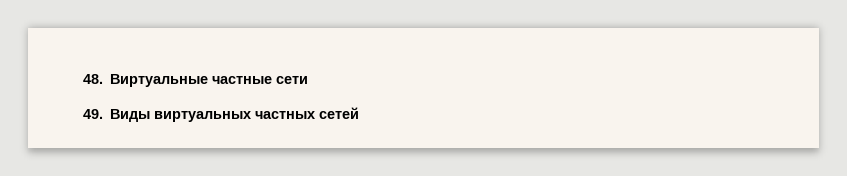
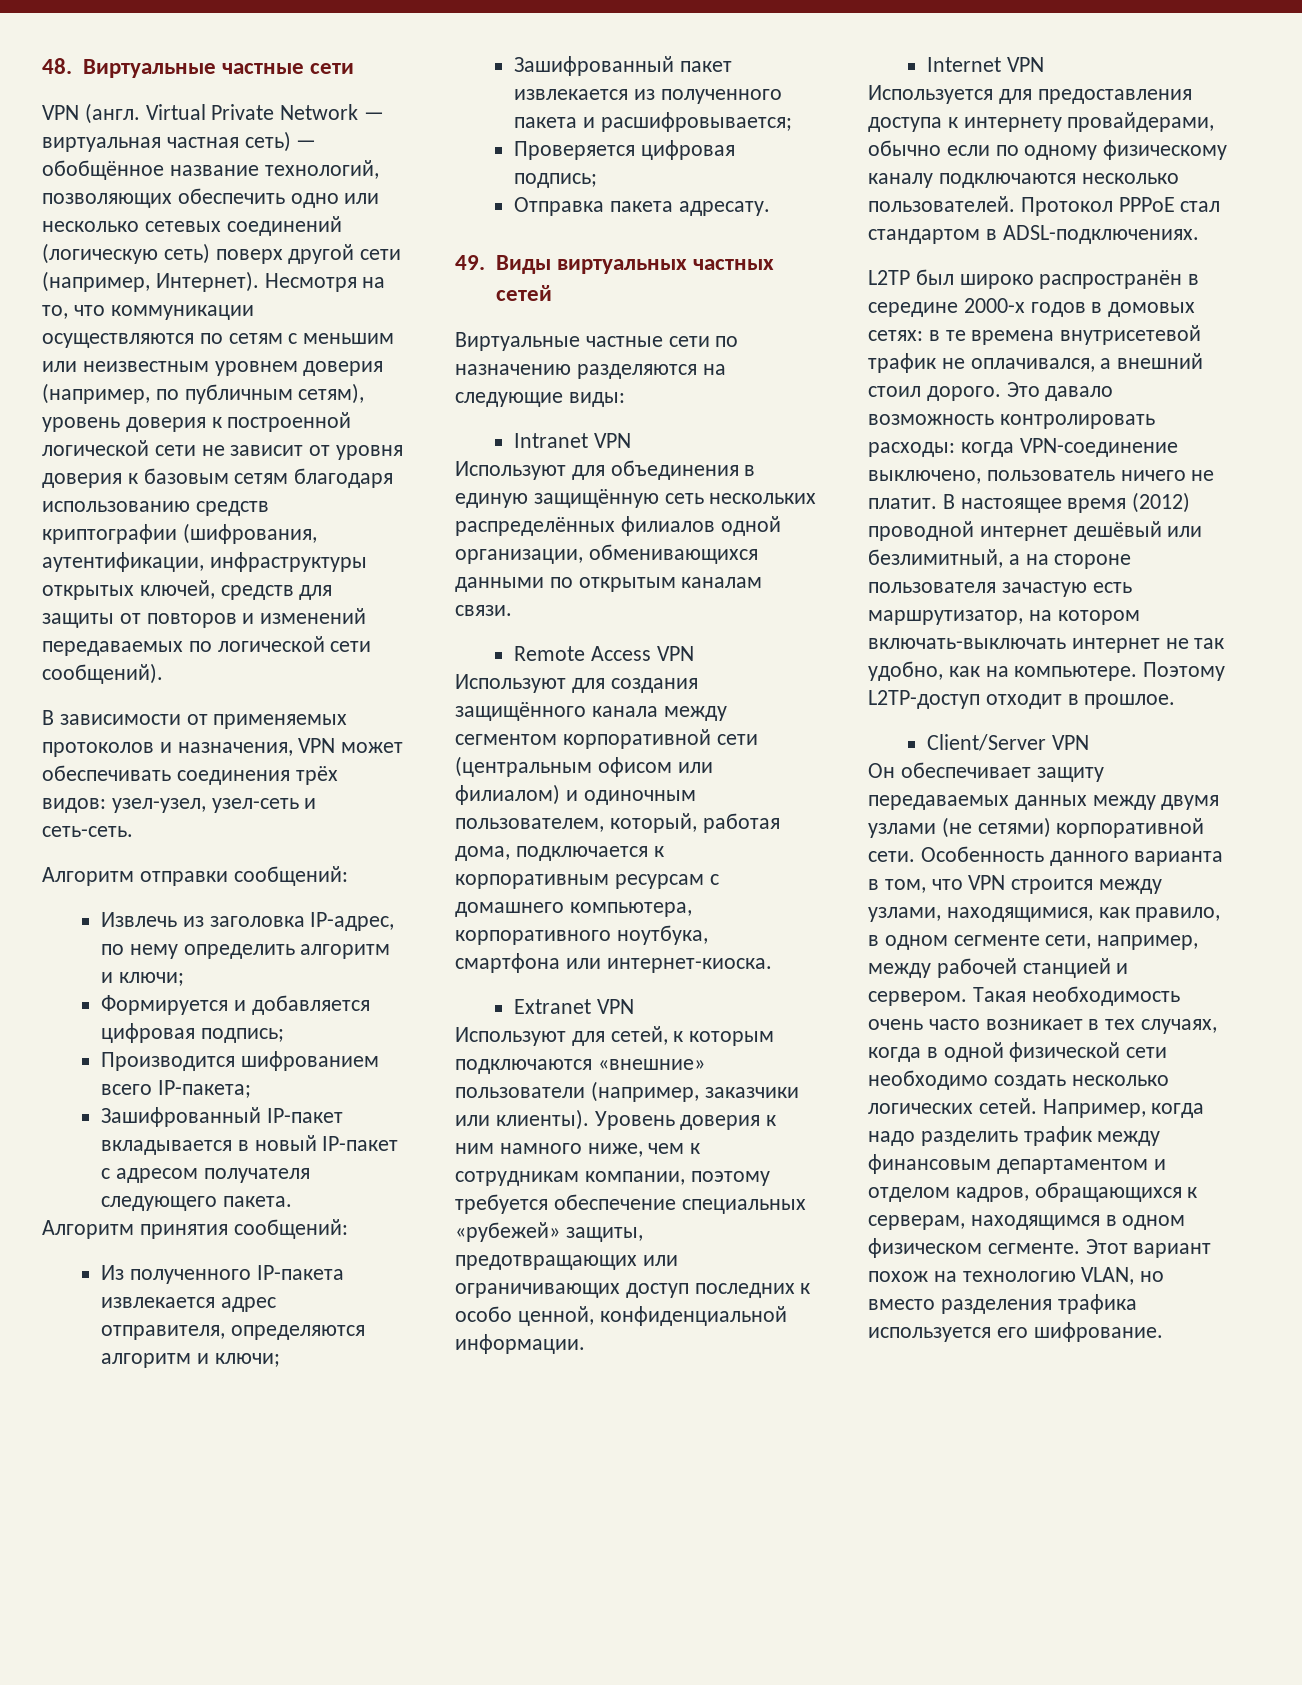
(308, 80) none -> [42,103,385,124] [42,131,317,152] [42,160,379,180] [42,188,380,208] [42,216,342,236] [42,243,402,264] [42,271,386,292] [42,305,254,320] [42,333,395,348] [42,361,384,376] [42,383,365,404] [42,412,352,432] [42,440,404,460] [42,468,394,488] [42,501,269,516] [42,523,317,544] [42,552,367,572] [42,580,333,600] [42,608,367,628] [42,636,372,656] [42,663,163,684] [42,710,348,729] [42,738,404,757] [42,765,338,785] [42,798,317,813] [42,826,133,837] [42,866,348,886] [100,912,395,931] [100,944,391,959] [100,972,184,986] [100,995,370,1015] [100,1023,284,1043] [100,1051,379,1071] [100,1080,251,1098] [100,1107,343,1127] [100,1135,399,1155] [100,1168,310,1183] [100,1196,292,1211] [42,1219,348,1239] [100,1265,344,1284] [100,1297,276,1312] [100,1325,365,1340] [100,1353,280,1368] [513,56,732,76] [513,89,782,104] [513,112,792,132] [513,140,735,160] [513,173,597,188] [513,197,770,216] // VPN (англ. Virtual Private Network — виртуальная частная сеть) — обобщённое название технологий, позволяющих обеспечить одно или несколько сетевых соединений (логическую сеть) поверх другой сети (например, Интернет). Несмотря на то, что коммуникации осуществляются по сетям с меньшим или неизвестным уровнем доверия (например, по публичным сетям), уровень доверия к построенной логической сети не зависит от уровня доверия к базовым сетям благодаря использованию средств криптографии (шифрования, аутентификации, инфраструктуры открытых ключей, средств для защиты от повторов и изменений передаваемых по логической сети сообщений). // В зависимости от применяемых протоколов и назначения, VPN может обеспечивать соединения трёх видов: узел-узел, узел-сеть и сеть-сеть. // Алгоритм отправки сообщений: // Извлечь из заголовка IP-адрес, по нему определить алгоритм и ключи; // Формируется и добавляется цифровая подпись; // Производится шифрованием всего IP-пакета; // Зашифрованный IP-пакет вкладывается в новый IP-пакет с адресом получателя следующего пакета. // Алгоритм принятия сообщений: // Из полученного IP-пакета извлекается адрес отправителя, определяются алгоритм и ключи; // Зашифрованный пакет извлекается из полученного пакета и расшифровывается; // Проверяется цифровая подпись; // Отправка пакета адресату.
(359, 113) none -> [455,332,739,351] [455,364,726,379] [455,392,625,407] [513,433,631,448] [455,460,756,480] [455,489,817,508] [455,516,781,536] [455,544,758,564] [455,577,763,592] [455,605,512,616] [513,646,694,661] [455,674,698,693] [455,702,727,721] [455,729,758,749] [455,756,713,777] [455,784,696,805] [455,813,780,833] [455,846,664,861] [455,874,719,889] [455,902,692,917] [455,925,708,945] [455,953,772,973] [513,999,634,1014] [455,1026,775,1046] [455,1059,705,1074] [455,1081,799,1102] [455,1109,777,1130] [455,1143,701,1157] [455,1171,770,1186] [455,1194,806,1214] [455,1222,643,1242] [455,1255,678,1270] [455,1283,811,1298] [455,1306,787,1326] [455,1334,585,1354] [926,57,1044,72] [868,85,1192,104] [868,112,1215,132] [868,140,1228,160] [868,173,1179,188] [868,196,1221,216] [868,225,1199,244] [868,269,1200,289] [868,298,1196,317] [868,325,1202,345] [868,353,1204,373] [868,382,1114,401] [868,414,1155,429] [868,438,1178,457] [868,470,1215,484] [868,492,1191,513] [868,521,1203,541] [868,549,1132,569] [868,582,1132,597] [868,610,1140,625] [868,638,1225,653] [868,661,1226,681] [868,690,1176,709] [926,734,1089,751] [868,762,1104,782] [868,795,1220,810] [868,817,1205,838] [868,846,1224,866] [868,875,1163,894] [868,907,1221,922] [868,935,1199,950] [868,958,1129,978] [868,986,1180,1006] [868,1019,1218,1034] [868,1042,1168,1062] [868,1070,1169,1090] [868,1098,1205,1118] [868,1126,1161,1146] [868,1154,1166,1174] [868,1182,1198,1202] [868,1215,1186,1230] [868,1238,1212,1258] [868,1267,1165,1285] [868,1294,1137,1314] [868,1322,1163,1342] // Виртуальные частные сети по назначению разделяются на следующие виды: // Intranet VPN // Используют для объединения в единую защищённую сеть нескольких распределённых филиалов одной организации, обменивающихся данными по открытым каналам связи. // Remote Access VPN // Используют для создания защищённого канала между сегментом корпоративной сети (центральным офисом или филиалом) и одиночным пользователем, который, работая дома, подключается к корпоративным ресурсам с домашнего компьютера, корпоративного ноутбука, смартфона или интернет-киоска. // Extranet VPN // Используют для сетей, к которым подключаются «внешние» пользователи (например, заказчики или клиенты). Уровень доверия к ним намного ниже, чем к сотрудникам компании, поэтому требуется обеспечение специальных «рубежей» защиты, предотвращающих или ограничивающих доступ последних к особо ценной, конфиденциальной информации. // Internet VPN // Используется для предоставления доступа к интернету провайдерами, обычно если по одному физическому каналу подключаются несколько пользователей. Протокол PPPoE стал стандартом в ADSL-подключениях. // L2TP был широко распространён в середине 2000-х годов в домовых сетях: в те времена внутрисетевой трафик не оплачивался, а внешний стоил дорого. Это давало возможность контролировать расходы: когда VPN-соединение выключено, пользователь ничего не платит. В настоящее время (2012) проводной интернет дешёвый или безлимитный, а на стороне пользователя зачастую есть маршрутизатор, на котором включать-выключать интернет не так удобно, как на компьютере. Поэтому L2TP-доступ отходит в прошлое. // Client/Server VPN // Он обеспечивает защиту передаваемых данных между двумя узлами (не сетями) корпоративной сети. Особенность данного варианта в том, что VPN строится между узлами, находящимися, как правило, в одном сегменте сети, например, между рабочей станцией и сервером. Такая необходимость очень часто возникает в тех случаях, когда в одной физической сети необходимо создать несколько логических сетей. Например, когда надо разделить трафик между финансовым департаментом и отделом кадров, обращающихся к серверам, находящимся в одном физическом сегменте. Этот вариант похож на технологию VLAN, но вместо разделения трафика используется его шифрование.

